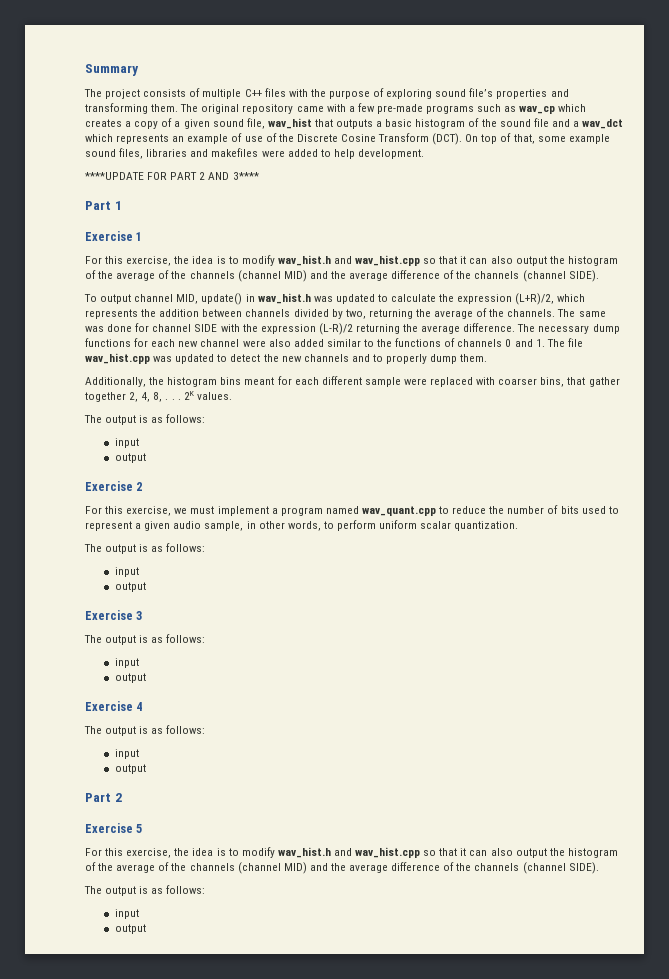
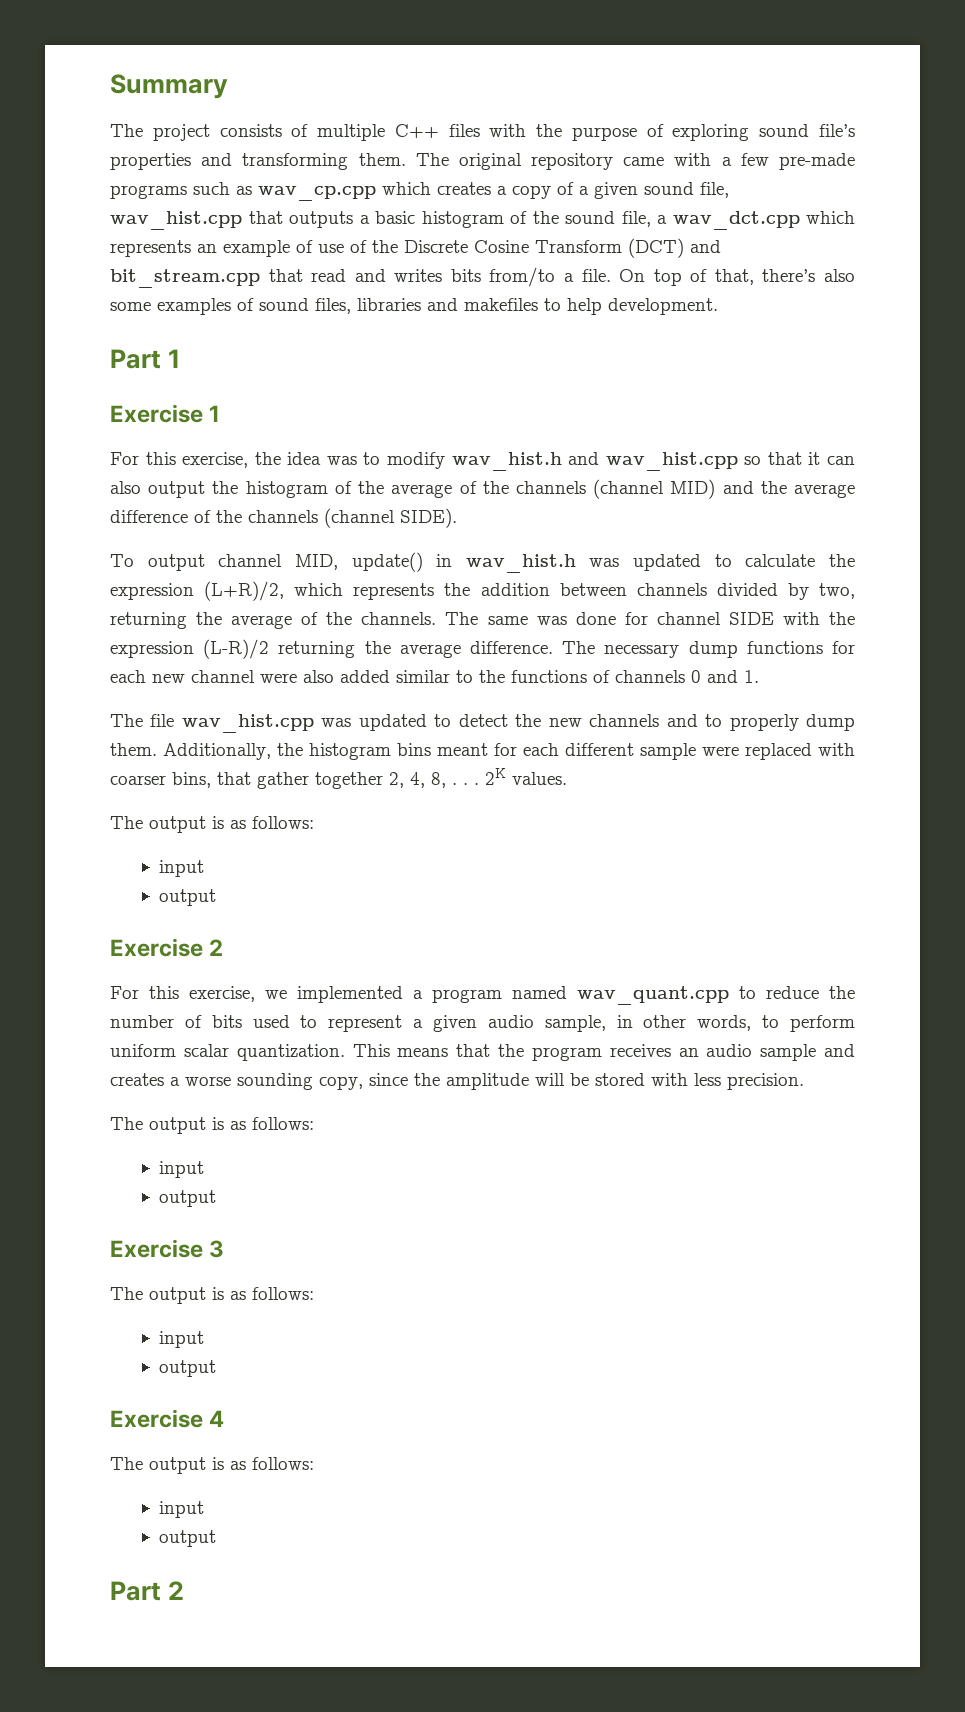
[519,106,556,114] wav_cp -> [258,186,376,201] wav_cp.cpp
[267,118,312,129] wav_hist -> [110,211,242,230] wav_hist.cpp
[533,118,624,129] file and a wav_dct -> [621,211,800,230] file, a wav_dct.cpp
[432,133,610,145] (DCT). On top of that, some example -> [628,238,721,258] [110,267,855,288] [110,298,254,315] (DCT) and bit_stream.cpp that read and writes bits from/to a file. On top of that, there’s also some examples of
[261,149,318,157] were added -> (538, 304) none
[85,172,259,180] // ****UPDATE FOR PART 2 AND 3**** -> (718, 306) none
[216,256,226,264] is -> [326,456,357,465] was
(545, 343) none -> (759, 676) //
(488, 358) // -> (157, 749) none
[190,506,269,516] must implement -> [297,986,403,1003] implemented
(519, 526) none -> [352,1044,855,1061] [110,1073,804,1090] This means that the program receives an audio sample and creates a worse sounding copy, since the amplitude will be stored with less precision.
[85,823,143,833] [85,847,618,858] [85,862,599,874] [84,885,206,896] [114,909,139,919] [114,924,146,934] // Exercise 5 // For this exercise, the idea is to modify wav_hist.h and wav_hist.cpp so that it can also output the histogram of the average of the channels (channel MID) and the average difference of the channels (channel SIDE). // The output is as follows: // input // output -> (185, 1590) none

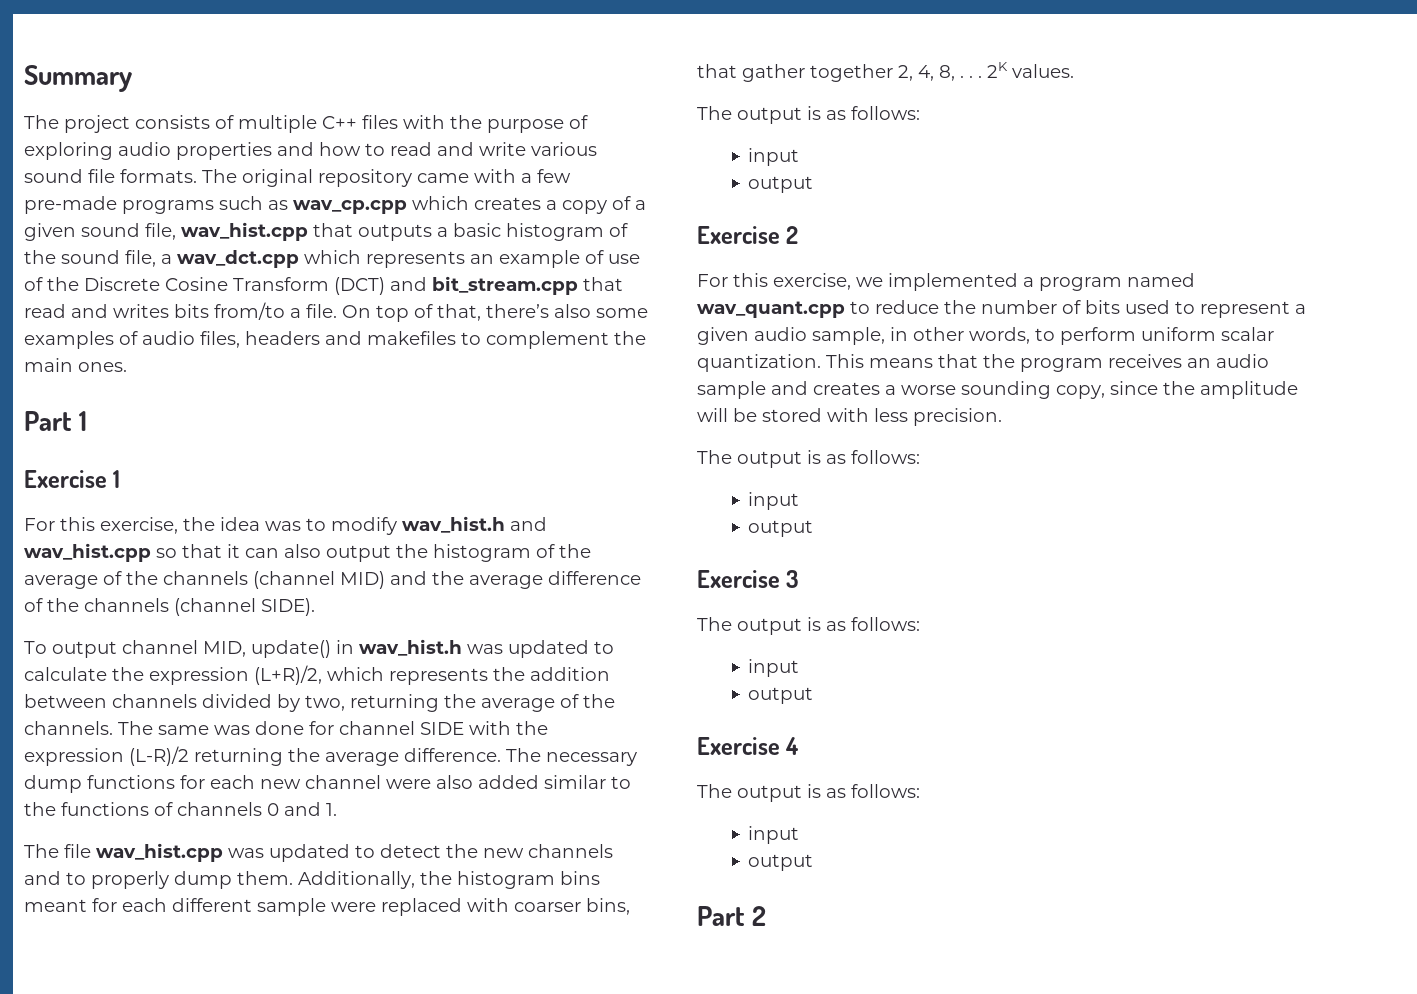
[759,124,855,137] [110,153,406,170] sound file’s properties and transforming them. -> [118,142,597,160] [24,169,197,183] audio properties and how to read and write various sound file formats.
[259,298,718,315] sound files, libraries and makefiles to help development. -> [142,331,646,349] [24,358,127,372] audio files, headers and makefiles to complement the main ones.

